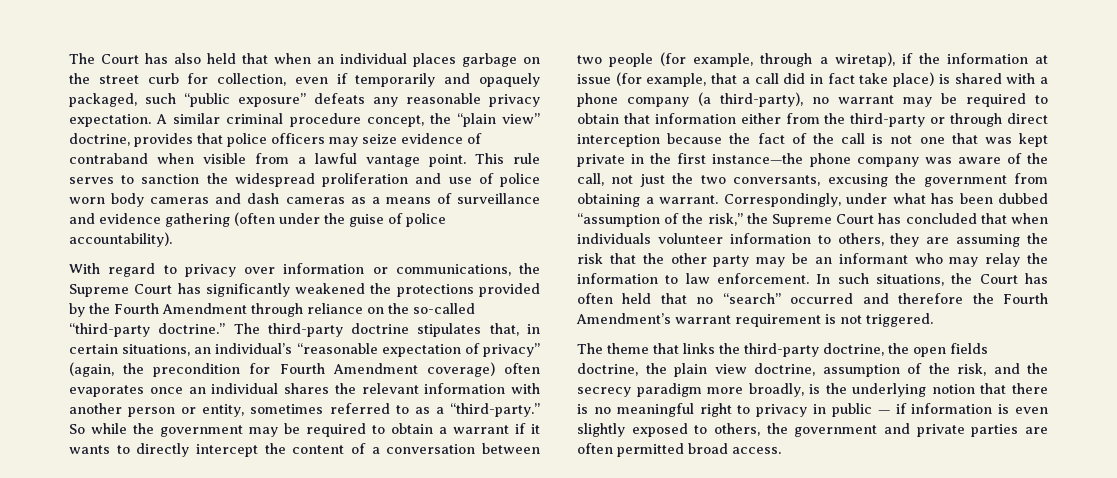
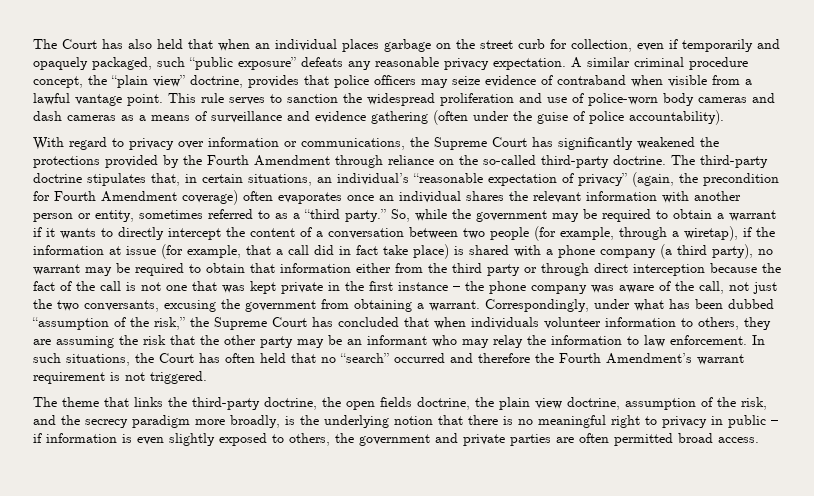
[500,173,540,187] [69,197,105,204] police worn -> [588,93,658,106] police-worn
[69,323,226,337] “third-party doctrine.” -> [541,155,666,168] third-party doctrine.
[449,403,540,417] [69,424,85,434] “third-party.” So -> [304,209,410,222] “third party.” So,
[720,92,803,107] third-party), -> [677,244,753,259] third party),
[850,113,926,127] third-party -> [452,263,520,276] third party
[712,153,804,164] instance—the -> [398,281,484,291] instance – the
[877,410,890,414] — -> [771,420,778,425] –

